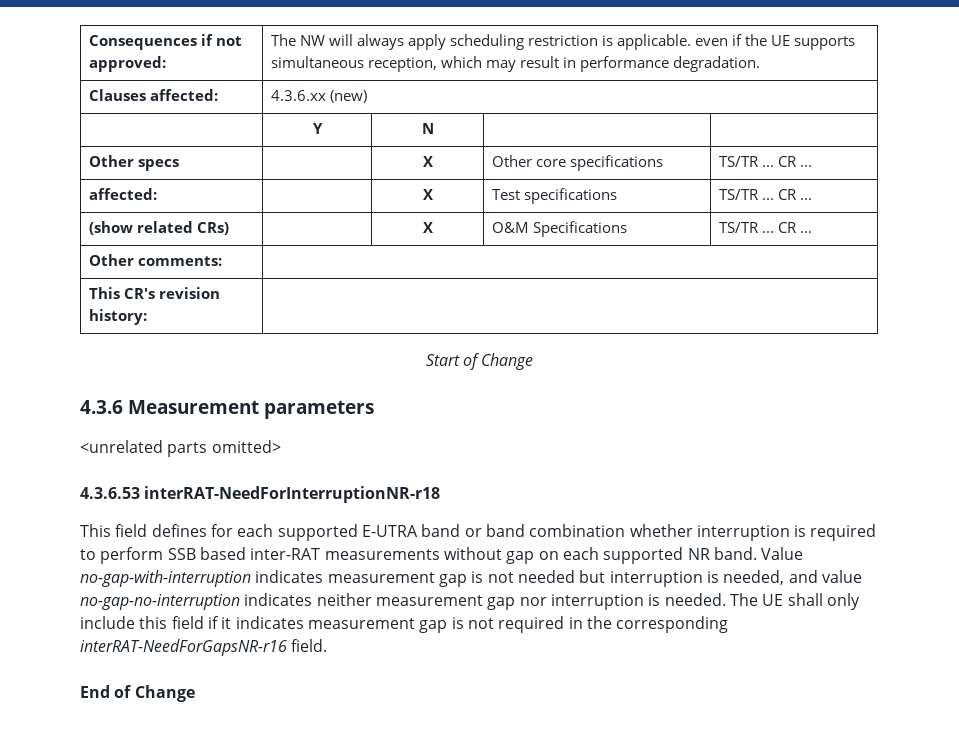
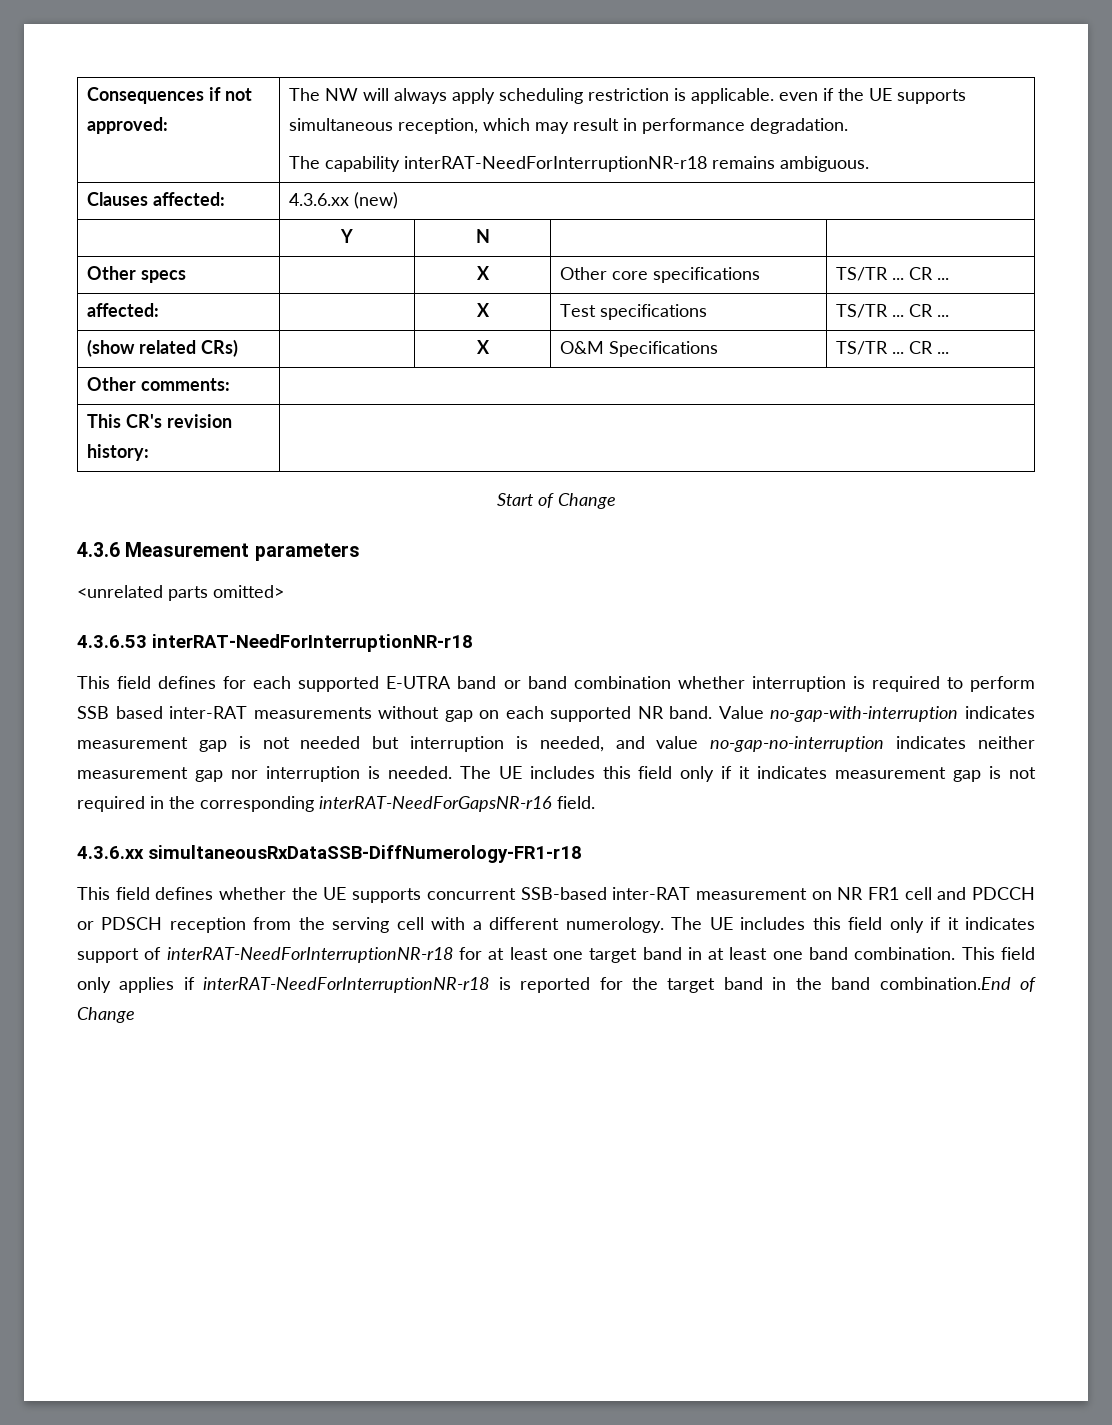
(761, 64) none -> [288,156,869,172] // The capability interRAT-NeedForInterruptionNR-r18 remains ambiguous.
[787,593,860,610] [80,616,204,629] shall only include this field -> [529,766,715,782] includes this field only
[80,685,110,698] End -> [77,845,582,863] [77,887,1035,903] [77,917,1036,933] [77,947,1035,963] [77,977,1011,993] 4.3.6.xx simultaneousRxDataSSB-DiffNumerology-FR1-r18 // This field defines whether the UE supports concurrent SSB-based inter-RAT measurement on NR FR1 cell and PDCCH or PDSCH reception from the serving cell with a different numerology. The UE includes this field only if it indicates support of interRAT-NeedForInterruptionNR-r18 for at least one target band in at least one band combination. This field only applies if interRAT-NeedForInterruptionNR-r18 is reported for the target band in the band combination.End

